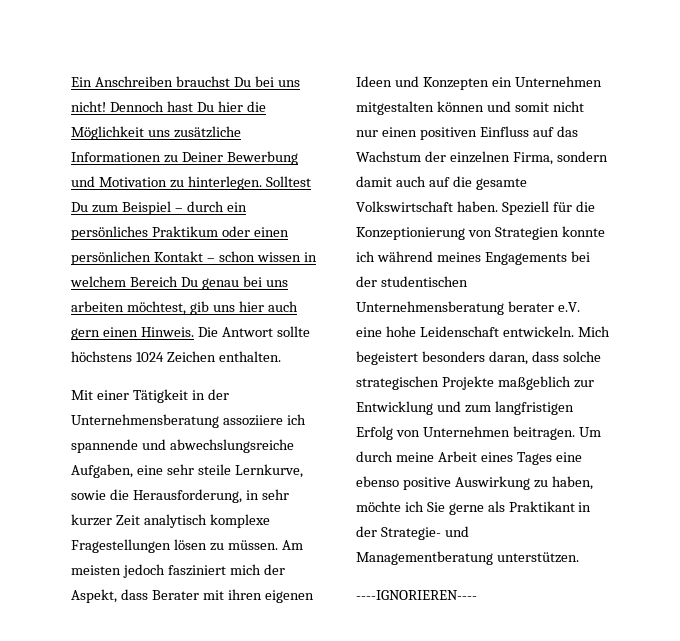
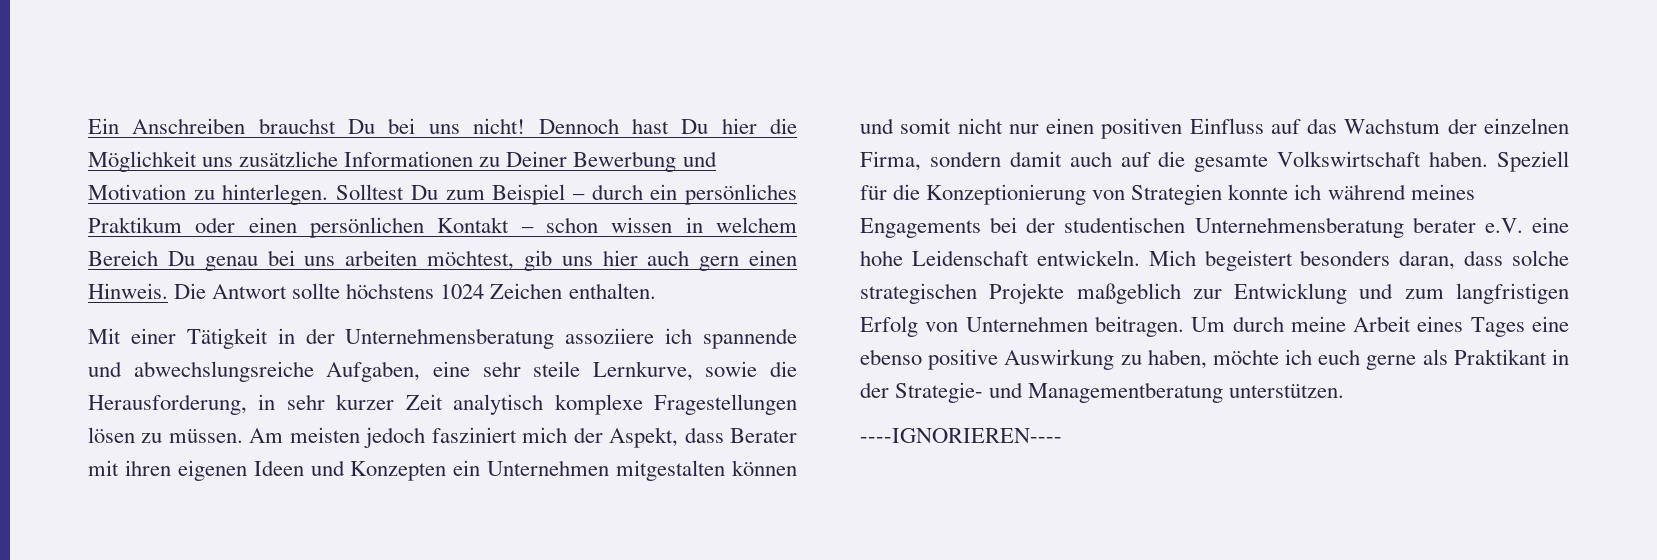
[426,502,445,512] Sie -> [1318,349,1361,365] euch

